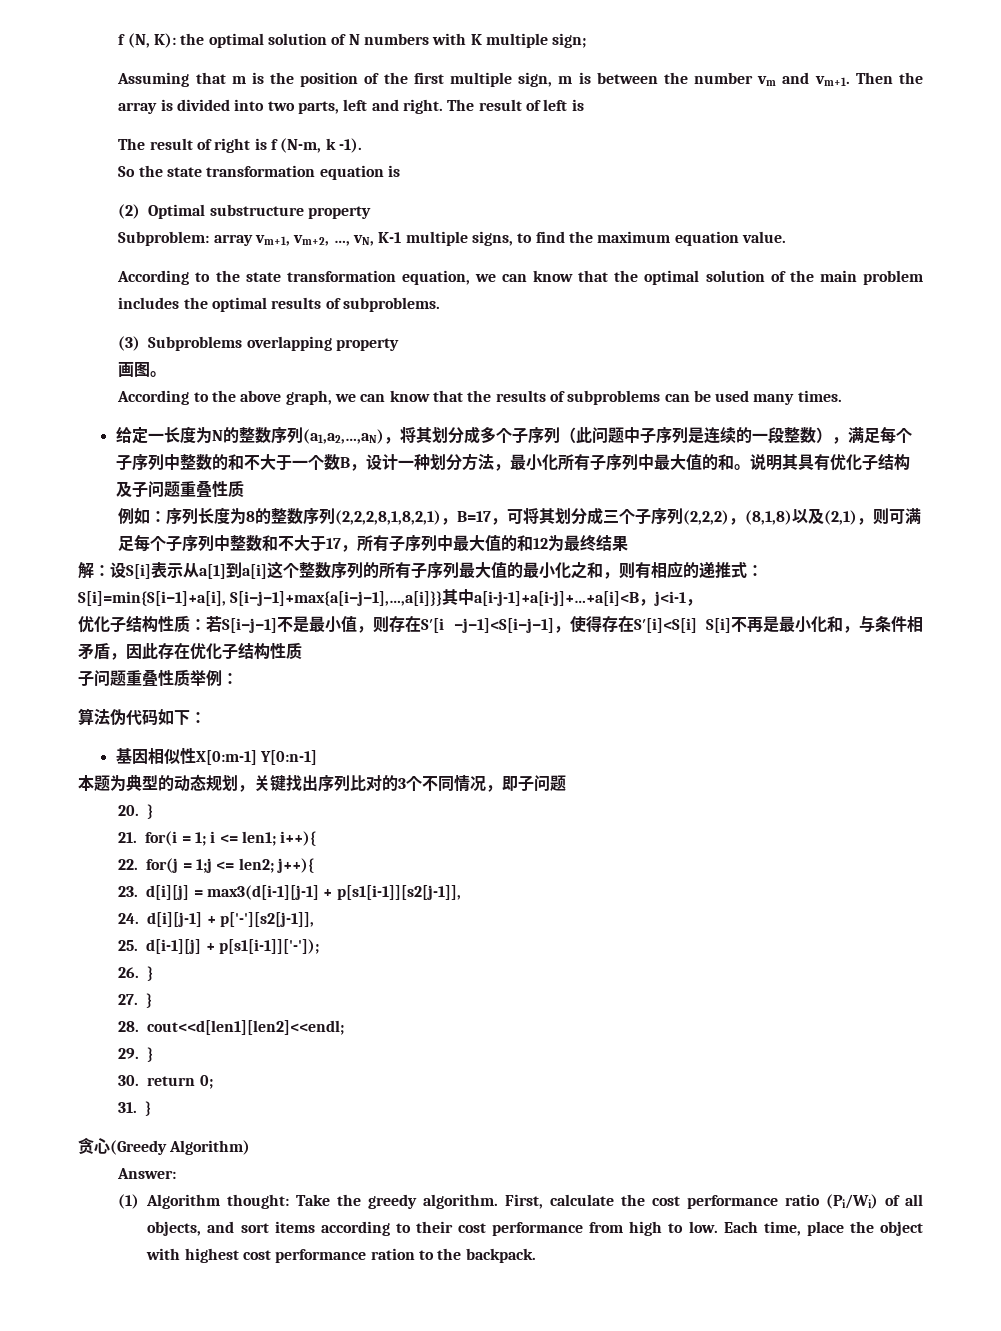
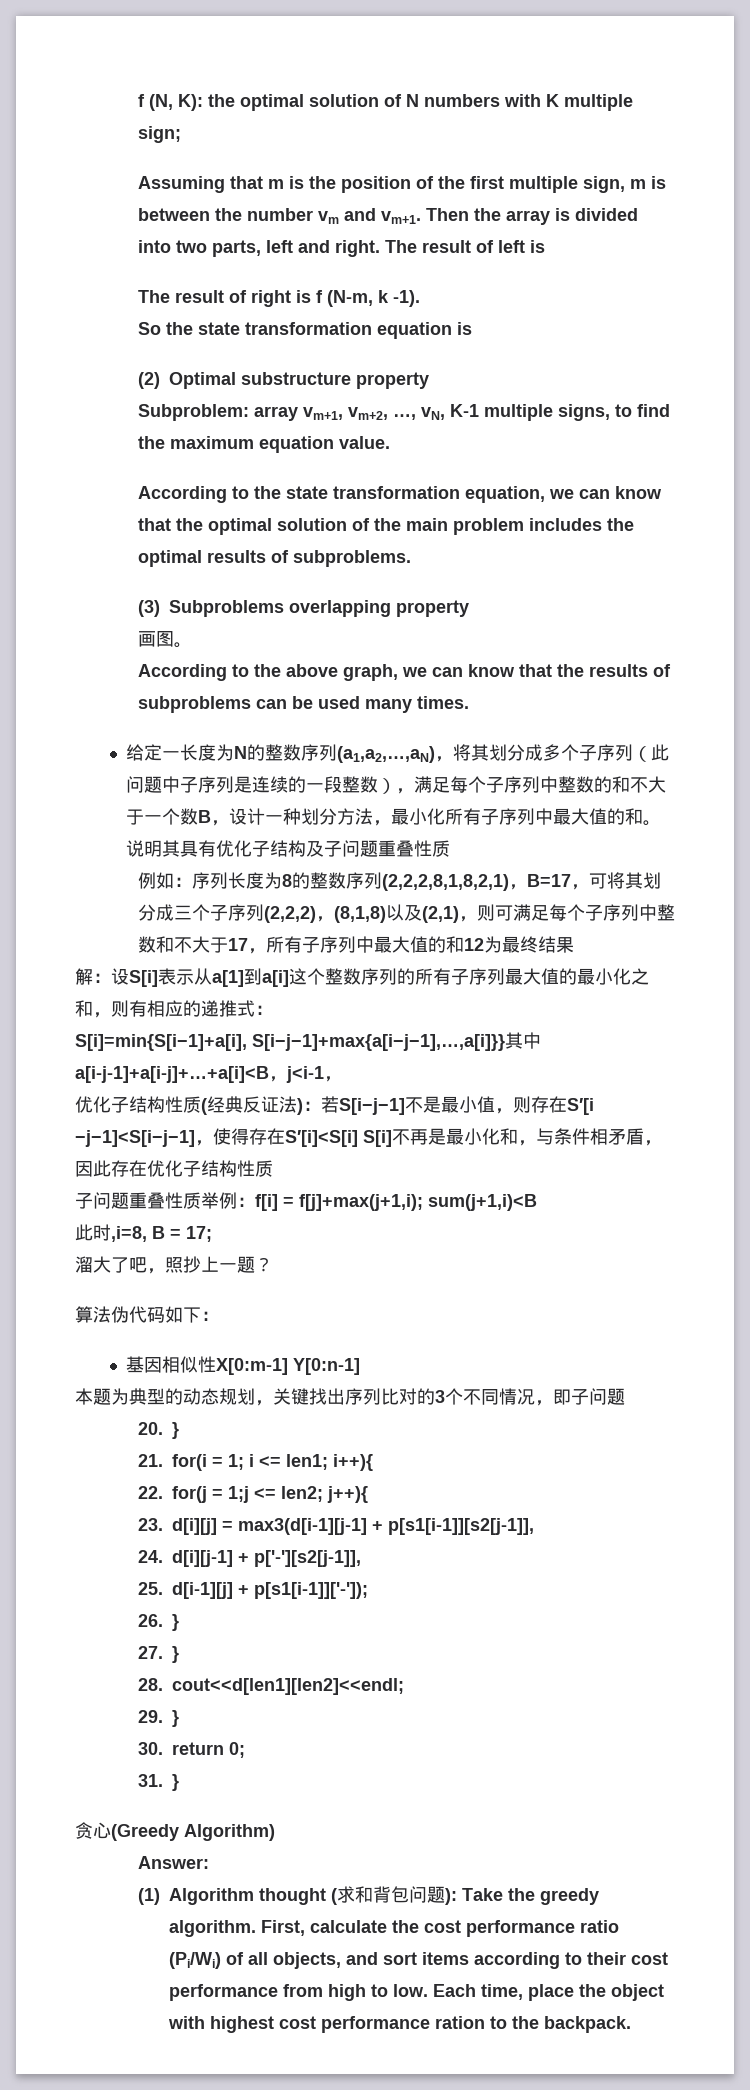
(190, 623) none -> [201,1096,303,1115] (经典反证法)
(238, 678) none -> [255,1194,537,1211] [75,1224,212,1242] [75,1256,273,1274] f[i] = f[j]+max(j+1,i); sum(j+1,i)<B // 此时,i=8, B = 17; // 溜大了吧，照抄上一题？
[227,1194,290,1209] thought: -> [258,1886,457,1905] thought (求和背包问题):

